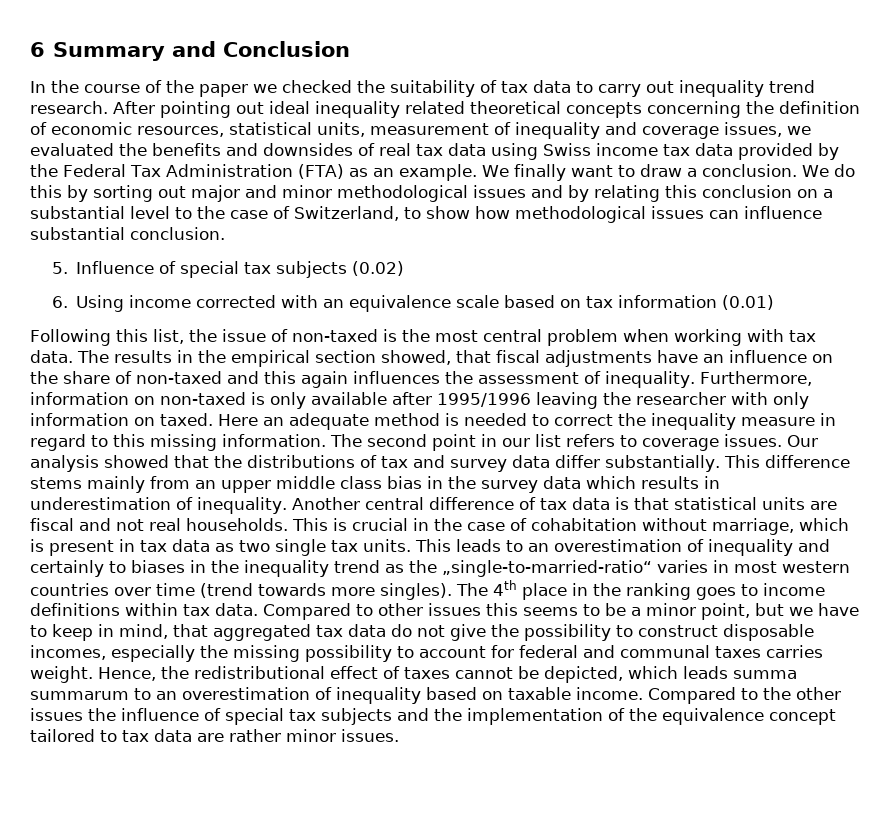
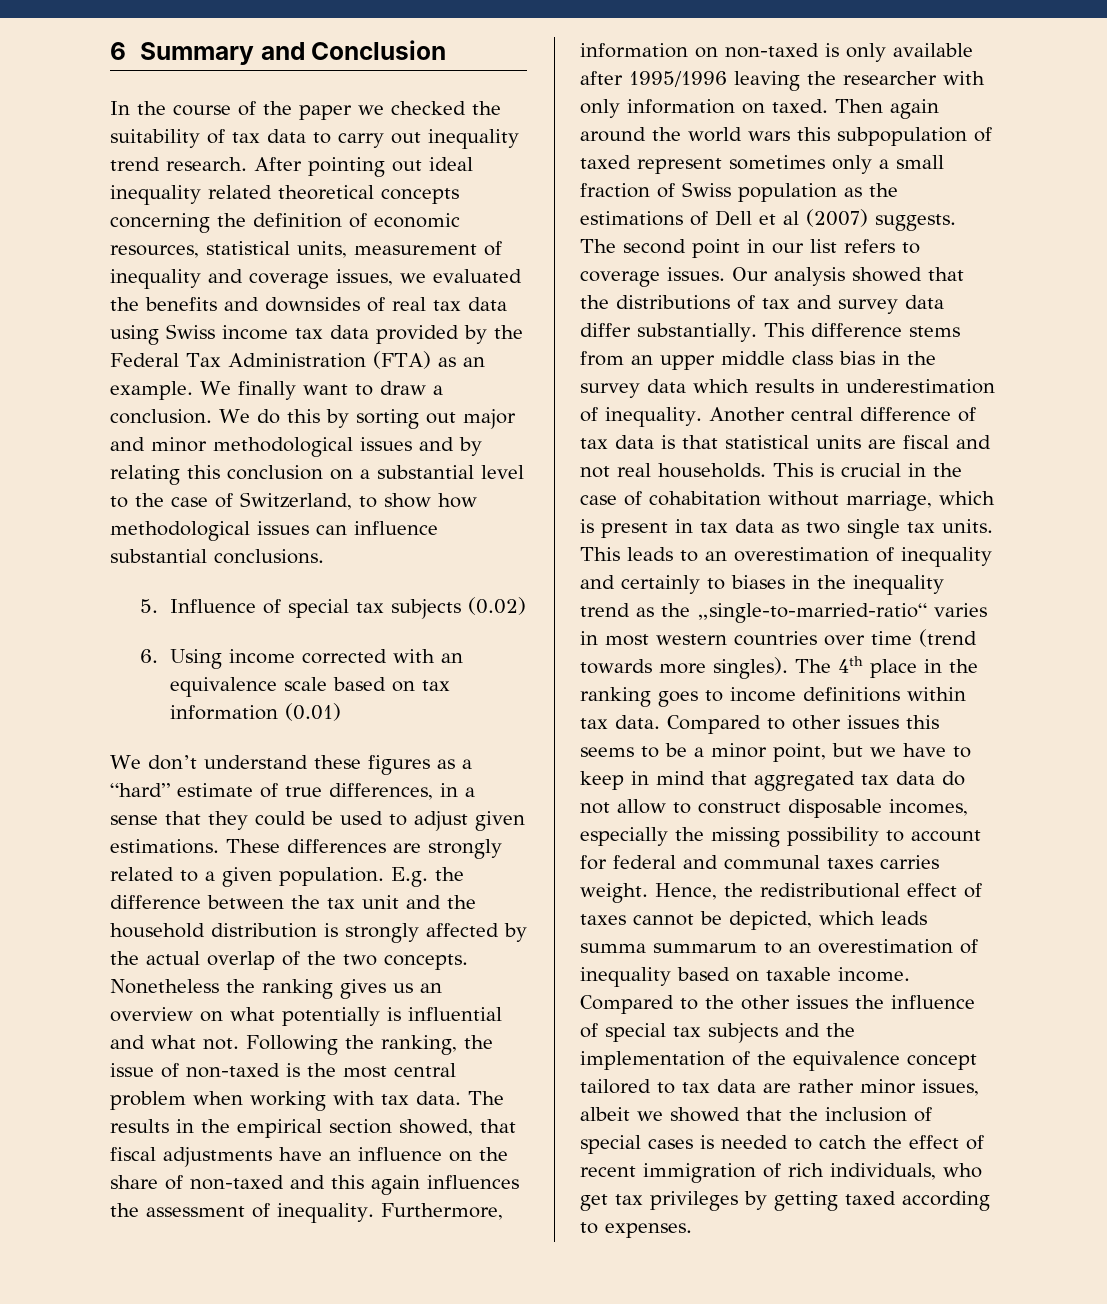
[130,227,225,240] conclusion. -> [214,549,324,564] conclusions.
[30,329,184,346] Following this list, -> [110,755,472,775] [110,783,475,800] [110,811,525,831] [110,839,502,859] [110,867,464,887] [110,895,476,909] [110,923,527,943] [110,951,468,970] [110,979,442,999] [110,1007,502,1026] [110,1035,457,1055] We don’t understand these figures as a “hard” estimate of true differences, in a sense that they could be used to adjust given estimations. These differences are strongly related to a given population. E.g. the difference between the tax unit and the household distribution is strongly affected by the actual overlap of the two concepts. Nonetheless the ranking gives us an overview on what potentially is influential and what not. Following the ranking,
[218,413,836,430] [30,434,326,451] Here an adequate method is needed to correct the inequality measure in regard to this missing information. -> [835,99,939,119] [580,127,992,146] [580,155,944,174] [580,182,898,202] [580,209,956,231] Then again around the world wars this subpopulation of taxed represent sometimes only a small fraction of Swiss population as the estimations of Dell et al (2007) suggests.
[87,476,145,493] mainly -> (960, 331) none
[119,624,168,639] mind, -> [656,771,705,785] mind
[450,624,611,641] give the possibility -> [617,799,666,814] allow
[341,729,399,742] issues. -> [922,1079,979,1096] [580,1107,932,1122] [580,1135,984,1154] [580,1163,982,1183] [580,1191,990,1211] [580,1222,692,1238] issues, albeit we showed that the inclusion of special cases is needed to catch the effect of recent immigration of rich individuals, who get tax privileges by getting taxed according to expenses.

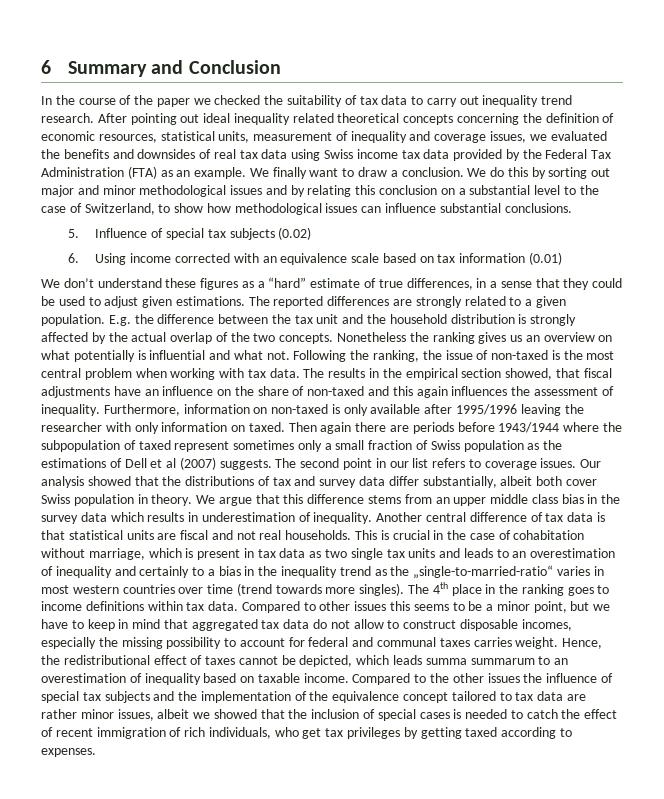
[226,839,280,853] These -> [248,296,324,308] The reported
[580,127,830,142] around the world wars this -> [355,422,622,434] there are periods before 1943/1944 where the
[637,323,804,342] substantially. This -> [422,476,597,488] [41,494,304,506] substantially, albeit both cover Swiss population in theory. We argue that this
[942,519,993,533] [580,547,620,561] units. This -> [408,548,461,558] units and
[731,575,785,589] biases -> [207,566,241,576] a bias

